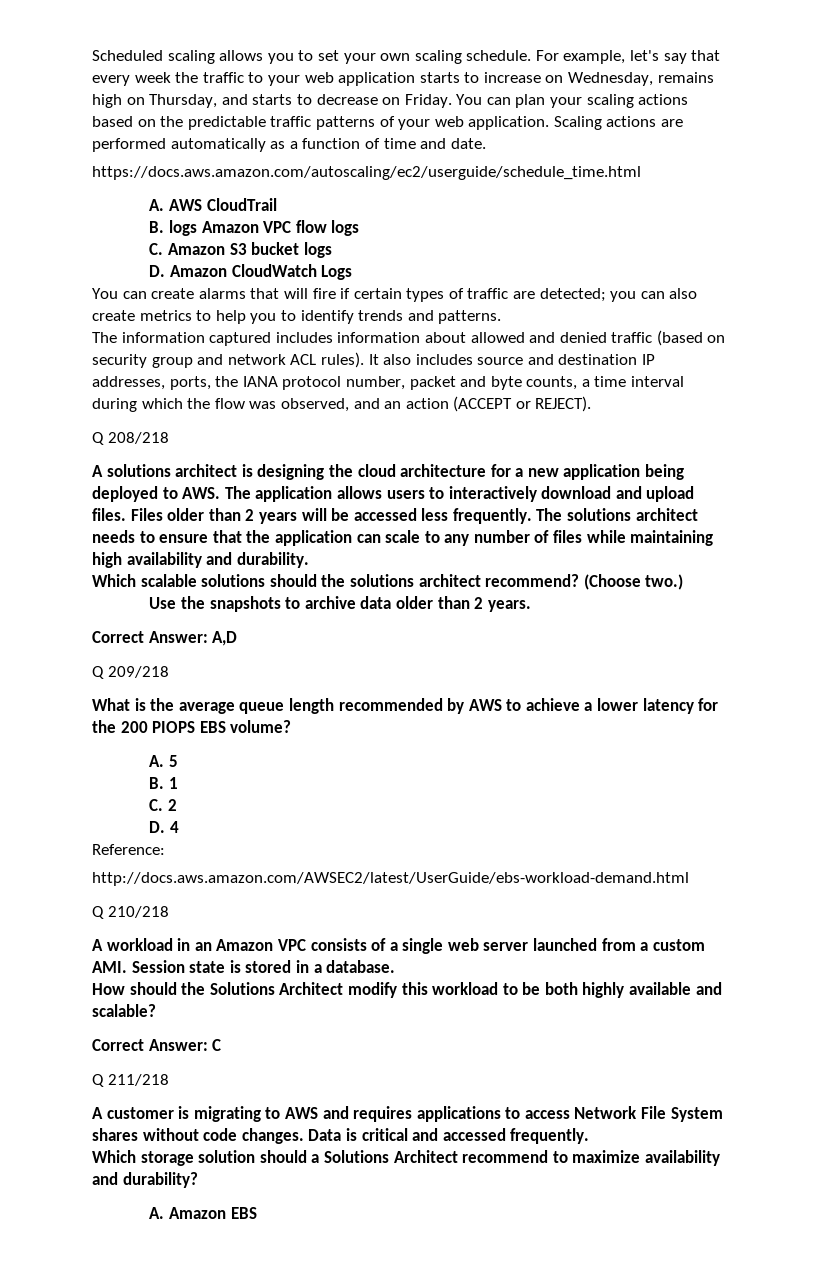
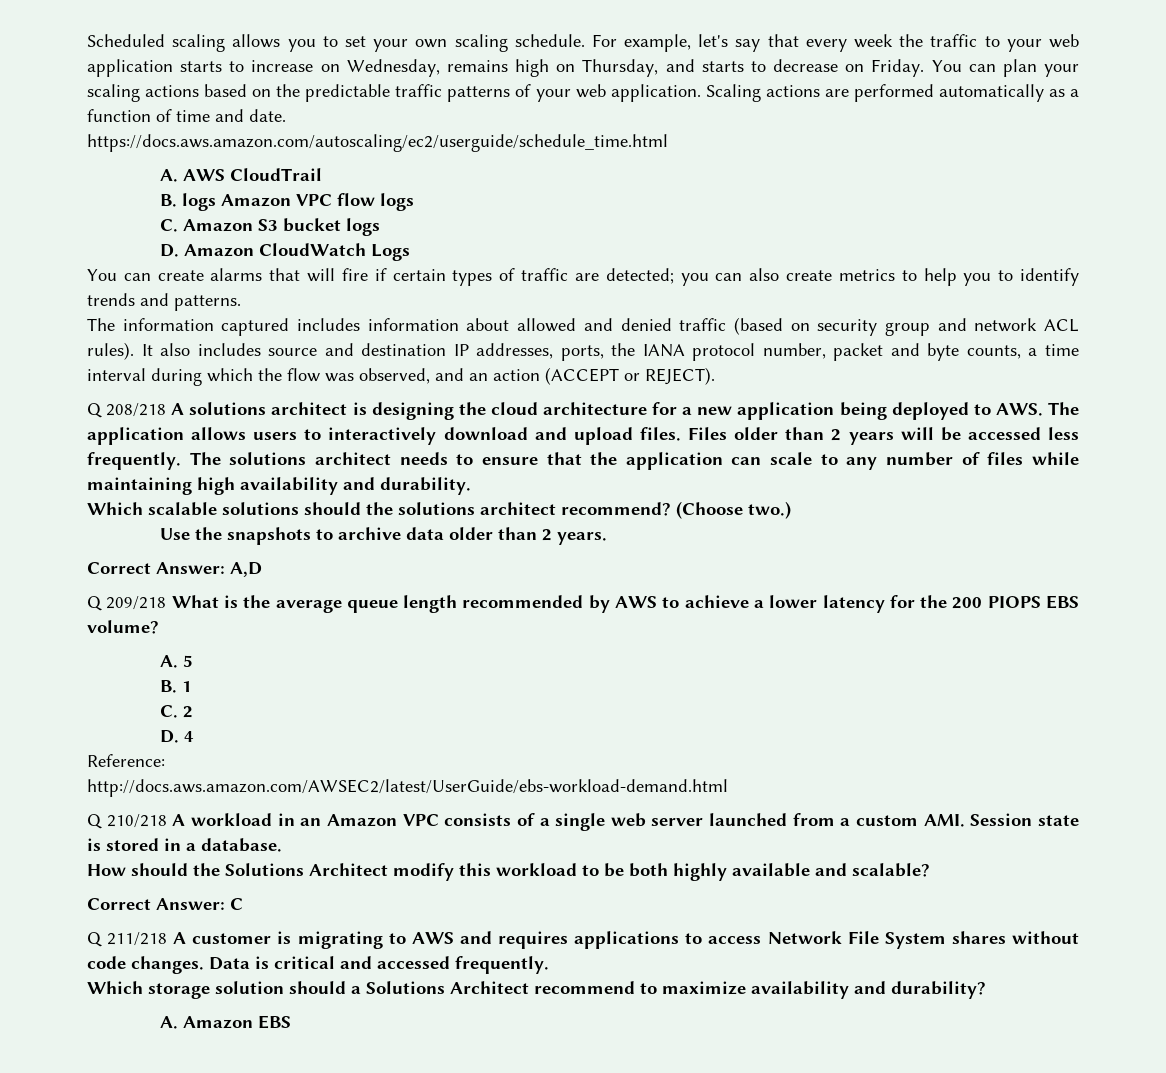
(169, 438) // -> (167, 410) none
(169, 672) // -> (167, 603) none
(169, 912) // -> (167, 821) none
(169, 1080) // -> (168, 939) none

